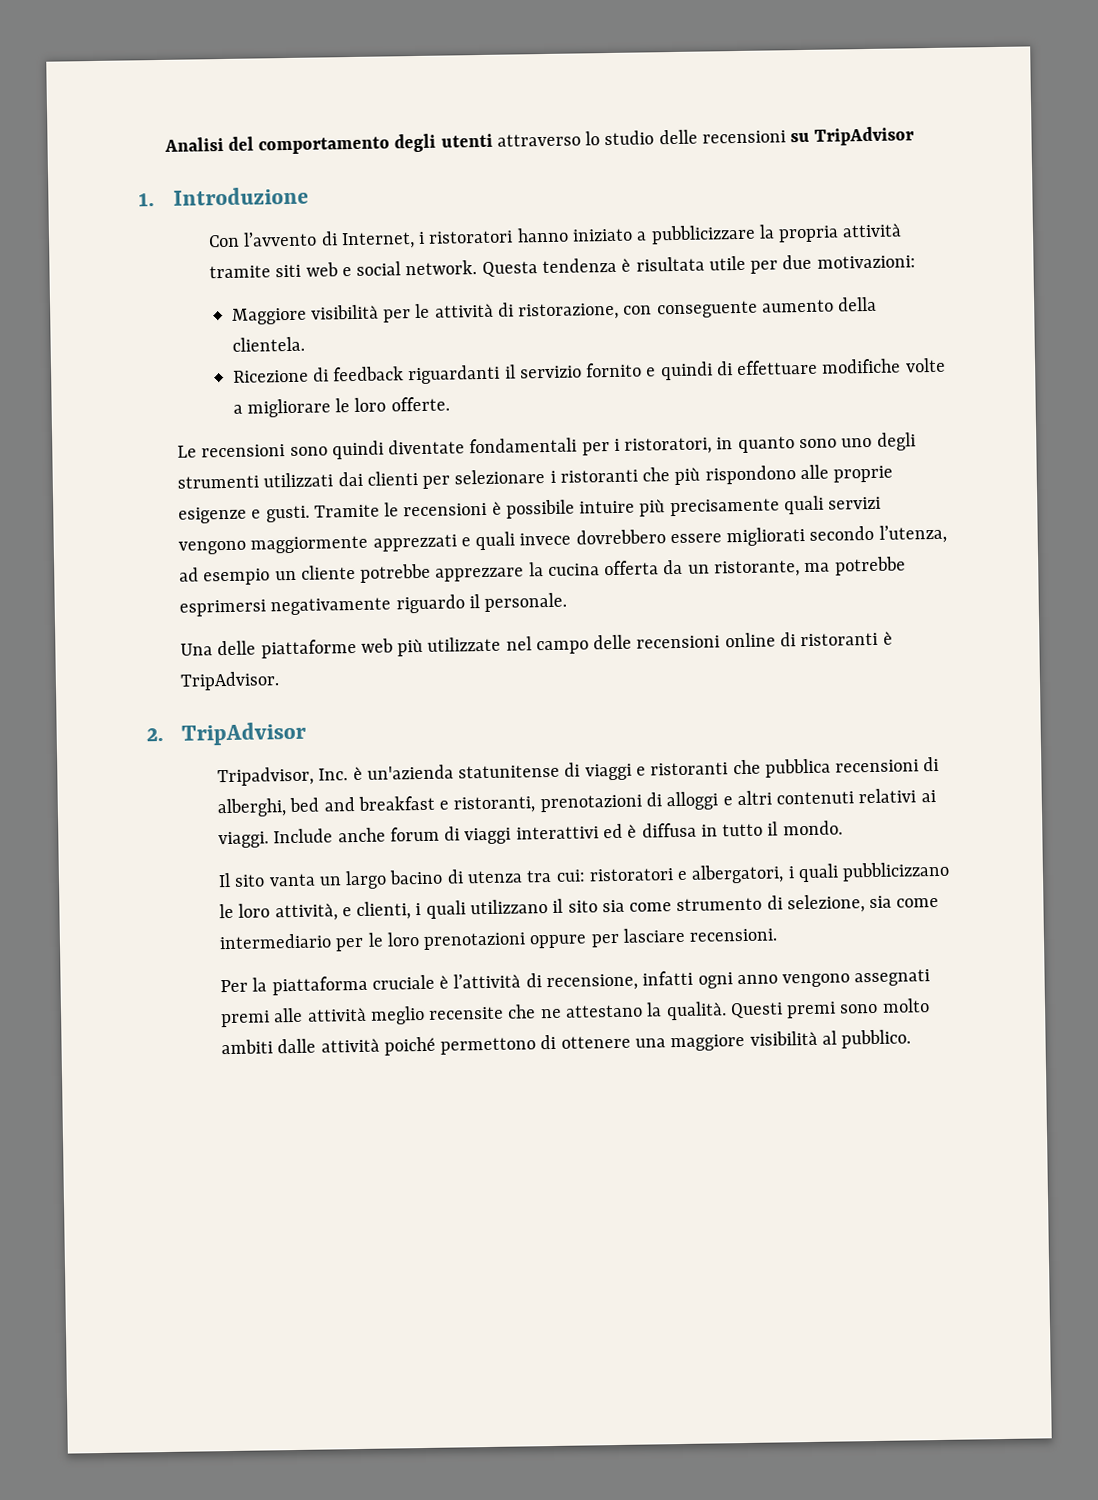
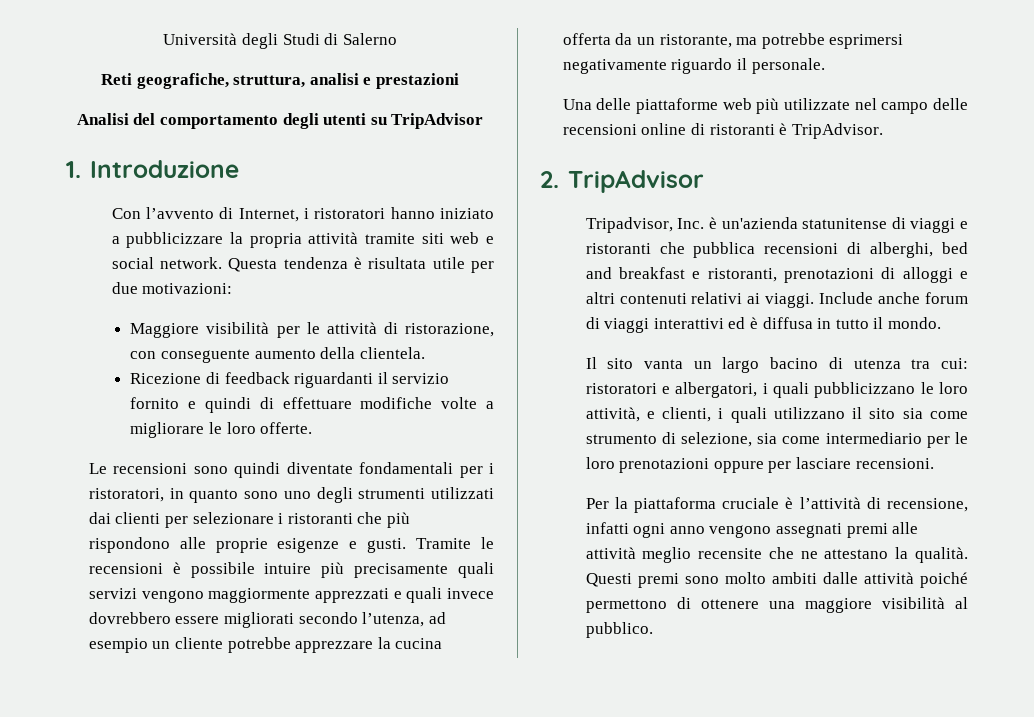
(163, 144) none -> [163,33,397,49] [101,73,459,89] Università degli Studi di Salerno // Reti geografiche, struttura, analisi e prestazioni //
[496,129,786,147] attraverso lo studio delle recensioni -> (367, 119) none

